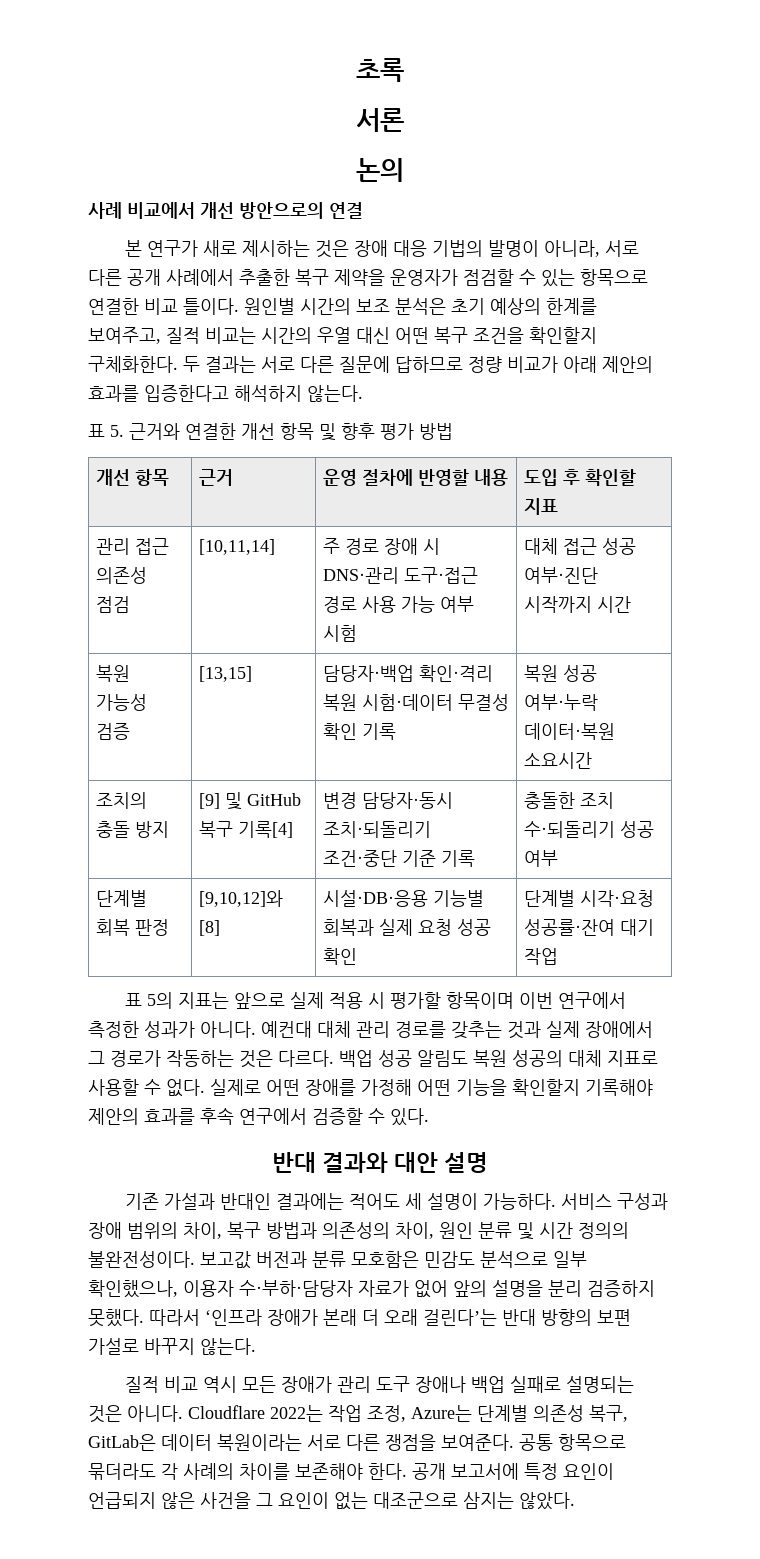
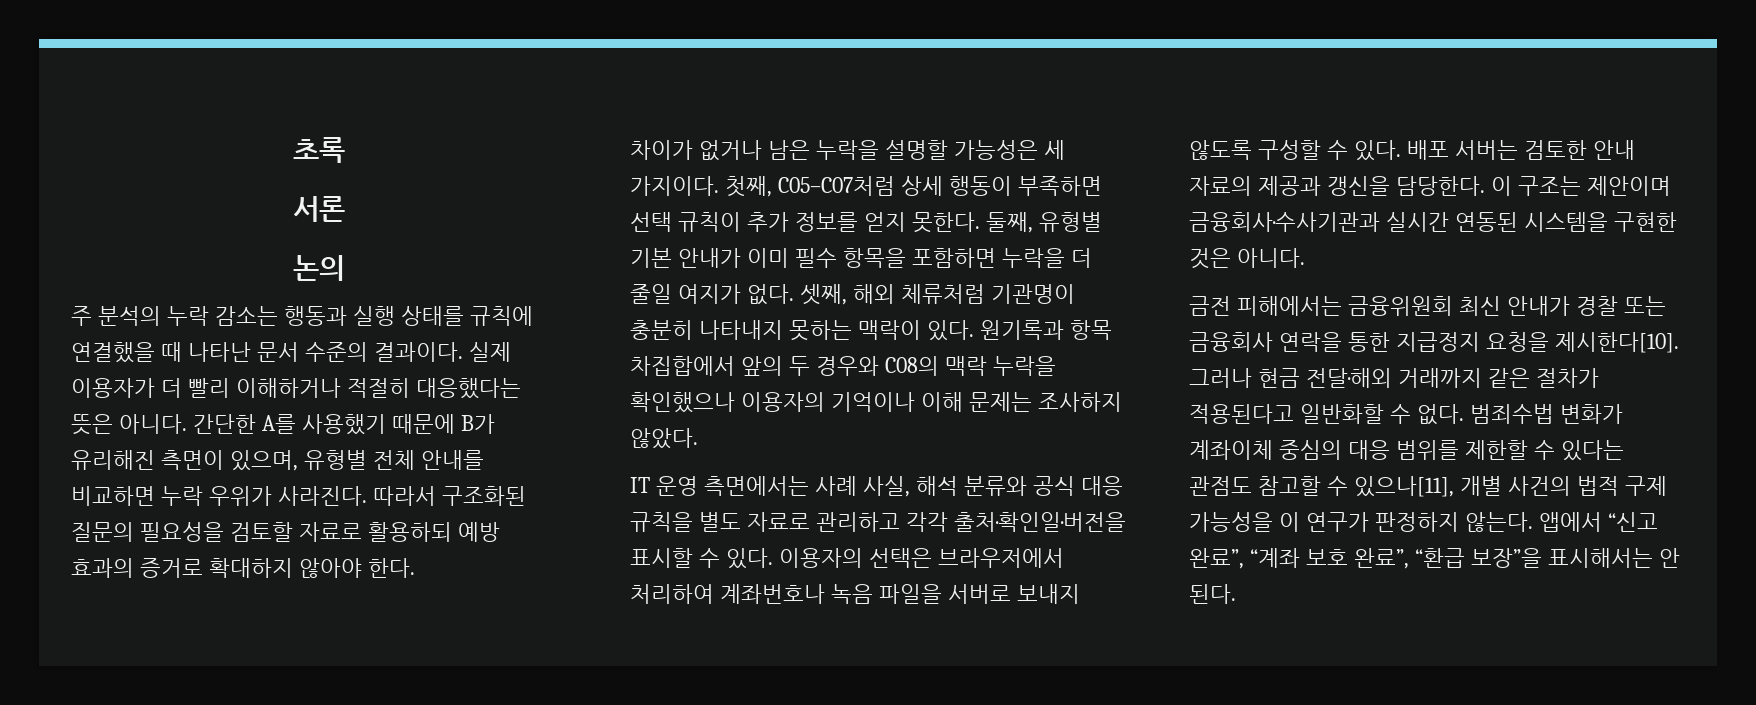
[88,202,363,219] [125,240,640,258] [88,269,648,287] [88,298,597,315] [88,327,597,344] [88,356,653,373] [88,385,363,402] [88,423,453,441] [95,469,169,486] [198,469,233,486] [322,469,508,486] [523,469,636,486] [523,498,558,515] [95,538,169,555] [95,567,147,584] [95,596,130,613] [198,539,275,555] [322,538,440,555] [322,567,478,584] [322,596,474,613] [322,625,357,642] [523,538,636,555] [523,567,598,584] [523,596,631,613] [95,665,130,682] [95,694,147,711] [95,723,130,740] [198,666,252,682] [322,665,493,682] [322,694,509,711] [322,723,396,740] [523,665,597,682] [523,694,598,711] [523,723,615,740] [523,752,592,769] [95,792,147,809] [95,821,169,838] [198,792,301,810] [198,821,293,838] [322,792,453,809] [322,821,431,838] [322,850,475,867] [523,792,614,809] [523,821,654,838] [523,850,558,867] [95,890,147,907] [95,919,169,936] [198,890,283,907] [198,920,220,936] [322,890,484,907] [322,919,491,936] [322,948,357,965] [523,890,654,907] [523,919,654,936] [523,948,558,965] [125,992,627,1009] [88,1021,653,1039] [88,1050,658,1068] [88,1079,653,1097] [88,1107,429,1126] [271,1152,489,1173] [125,1193,669,1210] [88,1222,629,1240] [88,1251,587,1269] [88,1280,655,1298] [88,1309,631,1327] [88,1338,256,1355] [125,1376,635,1393] [88,1405,628,1423] [88,1434,626,1451] [88,1463,614,1480] [88,1492,575,1510] 사례 비교에서 개선 방안으로의 연결 // 본 연구가 새로 제시하는 것은 장애 대응 기법의 발명이 아니라, 서로 다른 공개 사례에서 추출한 복구 제약을 운영자가 점검할 수 있는 항목으로 연결한 비교 틀이다. 원인별 시간의 보조 분석은 초기 예상의 한계를 보여주고, 질적 비교는 시간의 우열 대신 어떤 복구 조건을 확인할지 구체화한다. 두 결과는 서로 다른 질문에 답하므로 정량 비교가 아래 제안의 효과를 입증한다고 해석하지 않는다. // 표 5. 근거와 연결한 개선 항목 및 향후 평가 방법 // 개선 항목 | 근거 | 운영 절차에 반영할 내용 | 도입 후 확인할 지표 // 관리 접근 의존성 점검 | [10,11,14] | 주 경로 장애 시 DNS·관리 도구·접근 경로 사용 가능 여부 시험 | 대체 접근 성공 여부·진단 시작까지 시간 // 복원 가능성 검증 | [13,15] | 담당자·백업 확인·격리 복원 시험·데이터 무결성 확인 기록 | 복원 성공 여부·누락 데이터·복원 소요시간 // 조치의 충돌 방지 | [9] 및 GitHub 복구 기록[4] | 변경 담당자·동시 조치·되돌리기 조건·중단 기준 기록 | 충돌한 조치 수·되돌리기 성공 여부 // 단계별 회복 판정 | [9,10,12]와 [8] | 시설·DB·응용 기능별 회복과 실제 요청 성공 확인 | 단계별 시각·요청 성공률·잔여 대기 작업 // 표 5의 지표는 앞으로 실제 적용 시 평가할 항목이며 이번 연구에서 측정한 성과가 아니다. 예컨대 대체 관리 경로를 갖추는 것과 실제 장애에서 그 경로가 작동하는 것은 다르다. 백업 성공 알림도 복원 성공의 대체 지표로 사용할 수 없다. 실제로 어떤 장애를 가정해 어떤 기능을 확인할지 기록해야 제안의 효과를 후속 연구에서 검증할 수 있다. // 반대 결과와 대안 설명 // 기존 가설과 반대인 결과에는 적어도 세 설명이 가능하다. 서비스 구성과 장애 범위의 차이, 복구 방법과 의존성의 차이, 원인 분류 및 시간 정의의 불완전성이다. 보고값 버전과 분류 모호함은 민감도 분석으로 일부 확인했으나, 이용자 수·부하·담당자 자료가 없어 앞의 설명을 분리 검증하지 못했다. 따라서 ‘인프라 장애가 본래 더 오래 걸린다’는 반대 방향의 보편 가설로 바꾸지 않는다. // 질적 비교 역시 모든 장애가 관리 도구 장애나 백업 실패로 설명되는 것은 아니다. Cloudflare 2022는 작업 조정, Azure는 단계별 의존성 복구, GitLab은 데이터 복원이라는 서로 다른 쟁점을 보여준다. 공통 항목으로 묶더라도 각 사례의 차이를 보존해야 한다. 공개 보고서에 특정 요인이 언급되지 않은 사건을 그 요인이 없는 대조군으로 삼지는 않았다. -> [71,306,533,326] [71,342,511,363] [71,378,521,399] [71,414,495,435] [71,450,484,471] [71,486,526,506] [71,522,500,542] [71,558,415,578] [630,140,1065,161] [630,176,1102,197] [630,212,1102,233] [630,248,1092,268] [630,284,1075,305] [630,320,1112,341] [630,356,1056,376] [630,392,1122,413] [630,428,698,449] [630,476,1123,497] [630,512,1126,532] [630,548,1064,569] [630,584,1080,604] [1189,140,1635,161] [1189,176,1671,196] [1189,212,1677,232] [1189,248,1305,269] [1189,296,1666,316] [1189,332,1679,353] [1189,368,1599,388] [1189,404,1623,425] [1189,440,1624,461] [1189,476,1667,497] [1189,512,1658,532] [1189,548,1680,569] [1189,584,1236,604] 주 분석의 누락 감소는 행동과 실행 상태를 규칙에 연결했을 때 나타난 문서 수준의 결과이다. 실제 이용자가 더 빨리 이해하거나 적절히 대응했다는 뜻은 아니다. 간단한 A를 사용했기 때문에 B가 유리해진 측면이 있으며, 유형별 전체 안내를 비교하면 누락 우위가 사라진다. 따라서 구조화된 질문의 필요성을 검토할 자료로 활용하되 예방 효과의 증거로 확대하지 않아야 한다. // 차이가 없거나 남은 누락을 설명할 가능성은 세 가지이다. 첫째, C05–C07처럼 상세 행동이 부족하면 선택 규칙이 추가 정보를 얻지 못한다. 둘째, 유형별 기본 안내가 이미 필수 항목을 포함하면 누락을 더 줄일 여지가 없다. 셋째, 해외 체류처럼 기관명이 충분히 나타내지 못하는 맥락이 있다. 원기록과 항목 차집합에서 앞의 두 경우와 C08의 맥락 누락을 확인했으나 이용자의 기억이나 이해 문제는 조사하지 않았다. // IT 운영 측면에서는 사례 사실, 해석 분류와 공식 대응 규칙을 별도 자료로 관리하고 각각 출처·확인일·버전을 표시할 수 있다. 이용자의 선택은 브라우저에서 처리하여 계좌번호나 녹음 파일을 서버로 보내지 않도록 구성할 수 있다. 배포 서버는 검토한 안내 자료의 제공과 갱신을 담당한다. 이 구조는 제안이며 금융회사·수사기관과 실시간 연동된 시스템을 구현한 것은 아니다. // 금전 피해에서는 금융위원회 최신 안내가 경찰 또는 금융회사 연락을 통한 지급정지 요청을 제시한다[10]. 그러나 현금 전달·해외 거래까지 같은 절차가 적용된다고 일반화할 수 없다. 범죄수법 변화가 계좌이체 중심의 대응 범위를 제한할 수 있다는 관점도 참고할 수 있으나[11], 개별 사건의 법적 구제 가능성을 이 연구가 판정하지 않는다. 앱에서 “신고 완료”, “계좌 보호 완료”, “환급 보장”을 표시해서는 안 된다.

